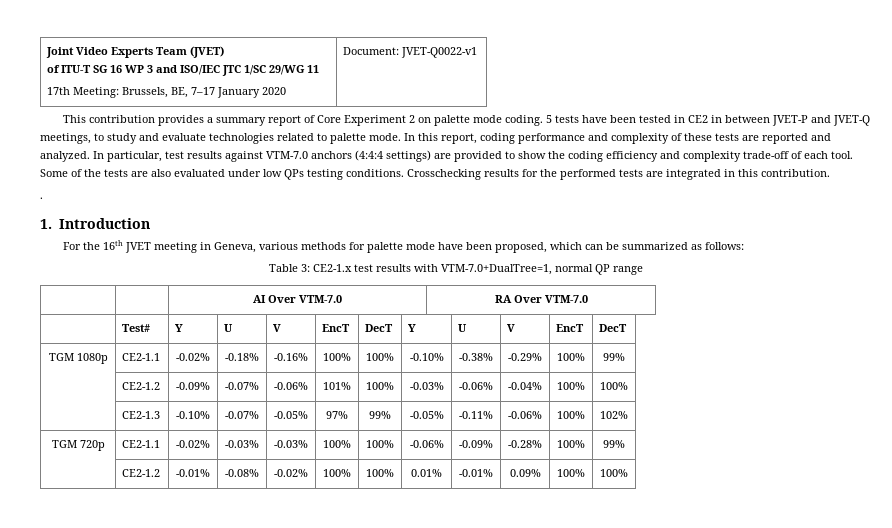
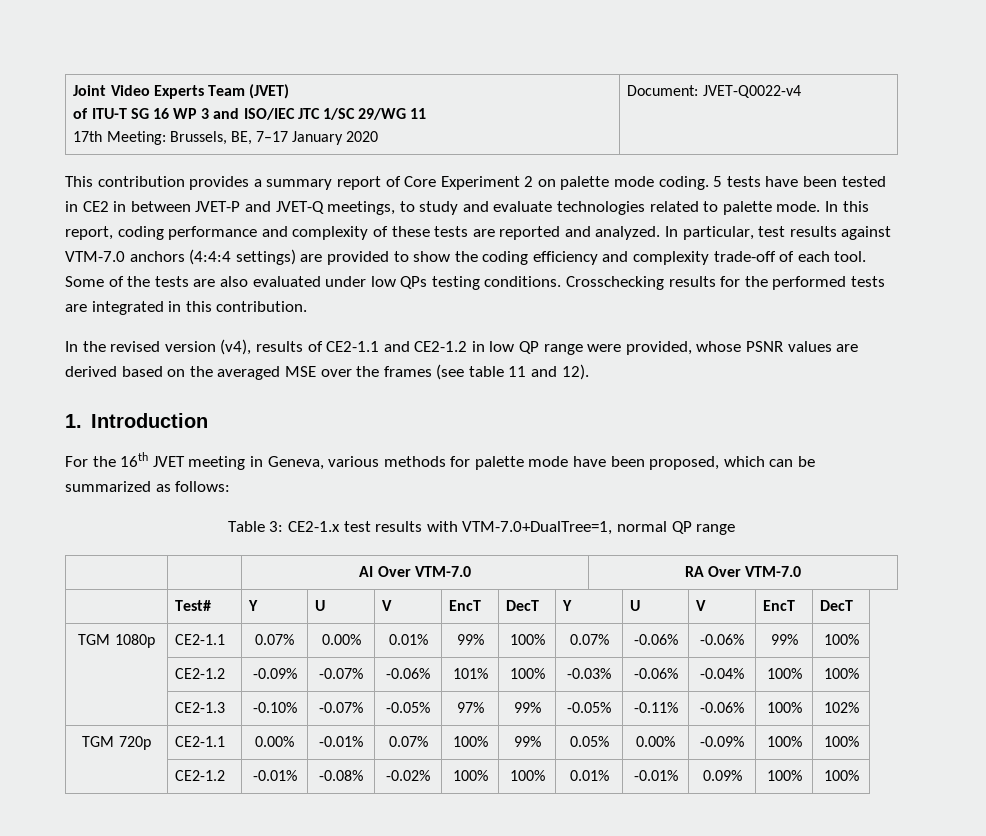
[401,47,478,58] JVET-Q0022-v1 -> [702,85,801,98] JVET-Q0022-v4
[40,197,43,199] . -> [65,339,859,355] [65,364,589,380] In the revised version (v4), results of CE2-1.1 and CE2-1.2 in low QP range were provided, whose PSNR values are derived based on the averaged MSE over the frames (see table 11 and 12).
[176,353,210,361] [225,353,259,361] [274,353,308,361] [323,353,351,361] [366,353,394,361] [409,353,444,361] [459,353,493,361] [508,353,542,361] [557,353,585,361] [603,353,625,361] -0.02% | -0.18% | -0.16% | 100% | 100% | -0.10% | -0.38% | -0.29% | 100% | 99% -> [255,634,294,645] [321,634,361,645] [388,634,428,645] [456,634,484,645] [509,634,545,645] [569,634,609,645] [633,634,678,645] [700,634,744,645] [770,634,798,645] [823,634,859,645] 0.07% | 0.00% | 0.01% | 99% | 100% | 0.07% | -0.06% | -0.06% | 99% | 100%
[176,440,210,448] [225,440,259,448] [274,440,308,448] [323,440,351,448] [366,440,394,448] [409,440,444,448] [459,440,493,448] [508,440,542,448] [557,440,585,448] [603,440,625,448] -0.02% | -0.03% | -0.03% | 100% | 100% | -0.06% | -0.09% | -0.28% | 100% | 99% -> [255,736,294,747] [319,736,363,747] [388,736,428,747] [452,736,488,747] [513,736,541,747] [569,736,609,747] [636,736,675,747] [700,736,744,747] [766,736,802,747] [823,736,859,747] 0.00% | -0.01% | 0.07% | 100% | 99% | 0.05% | 0.00% | -0.09% | 100% | 100%

